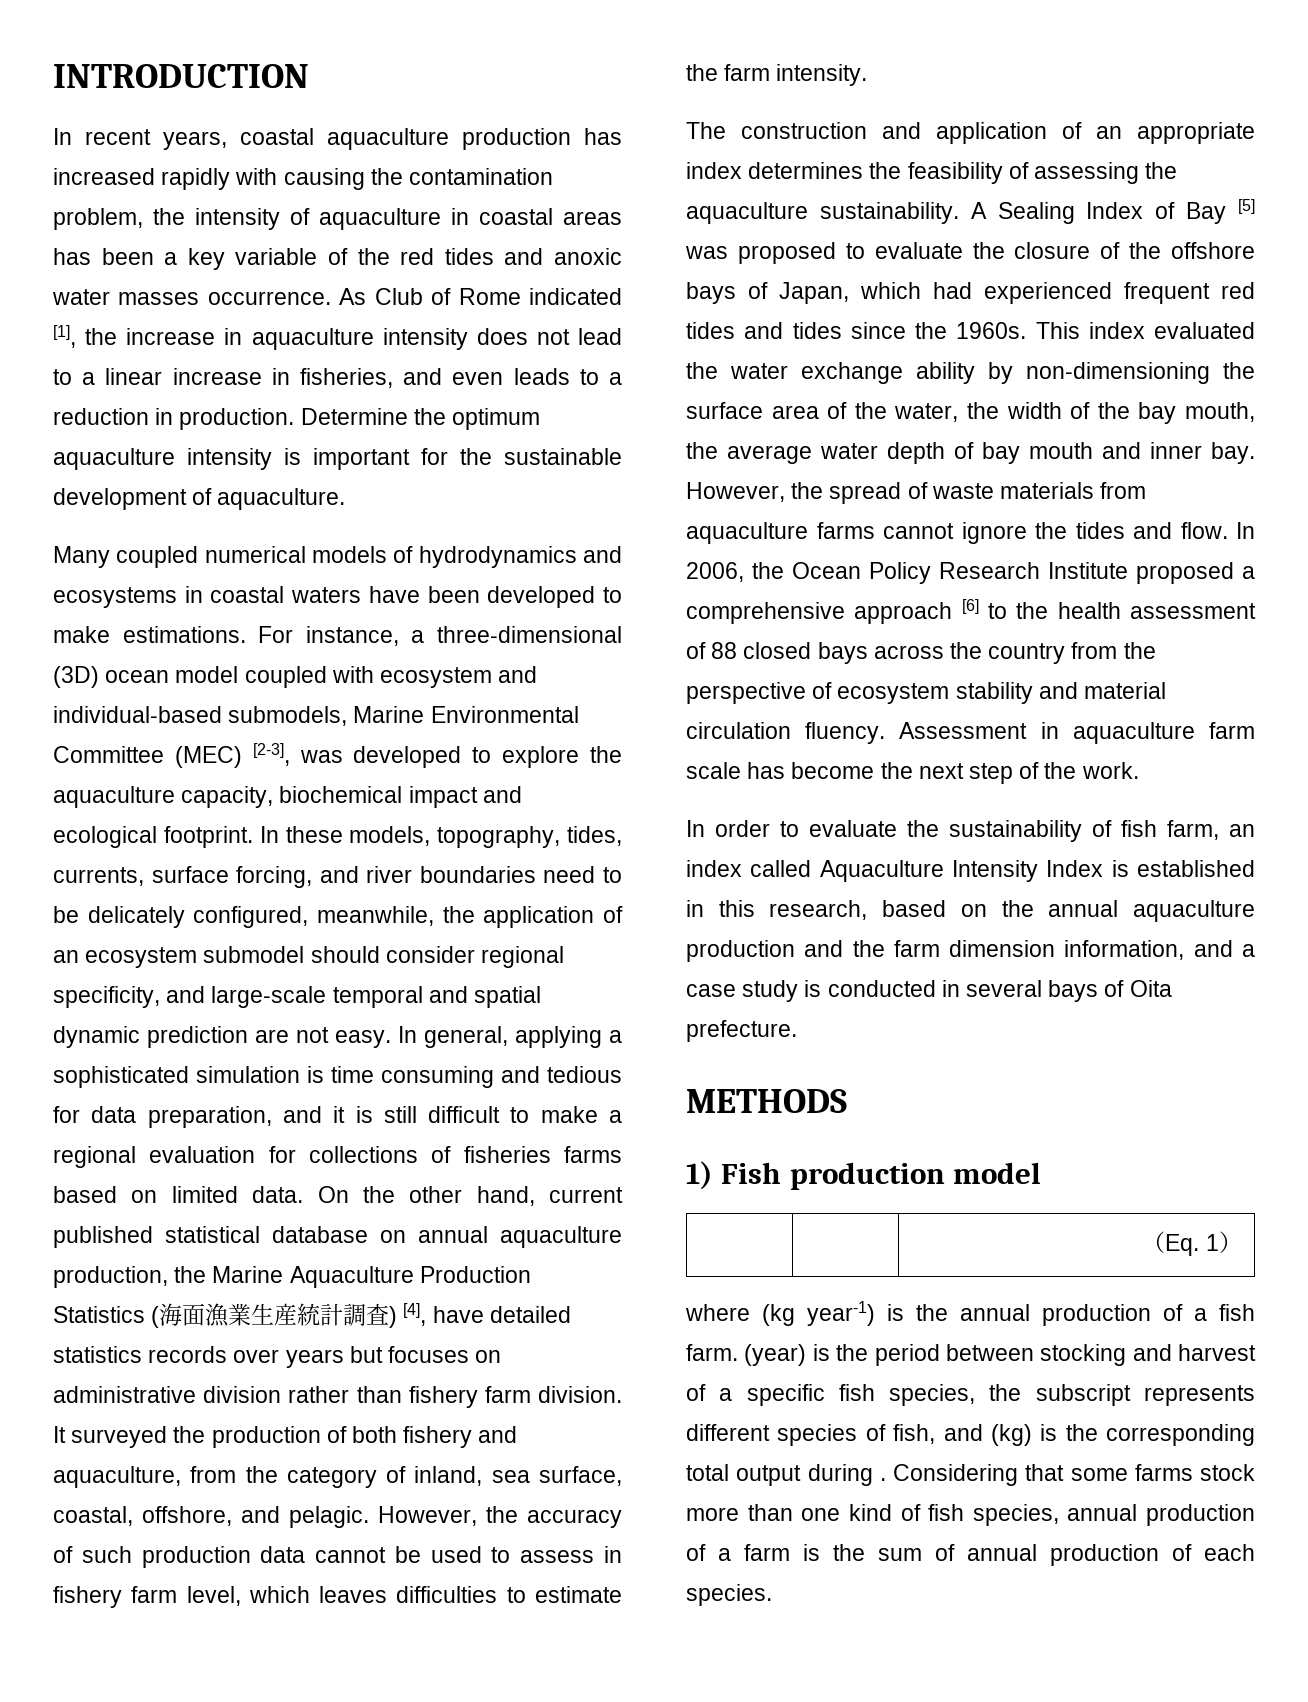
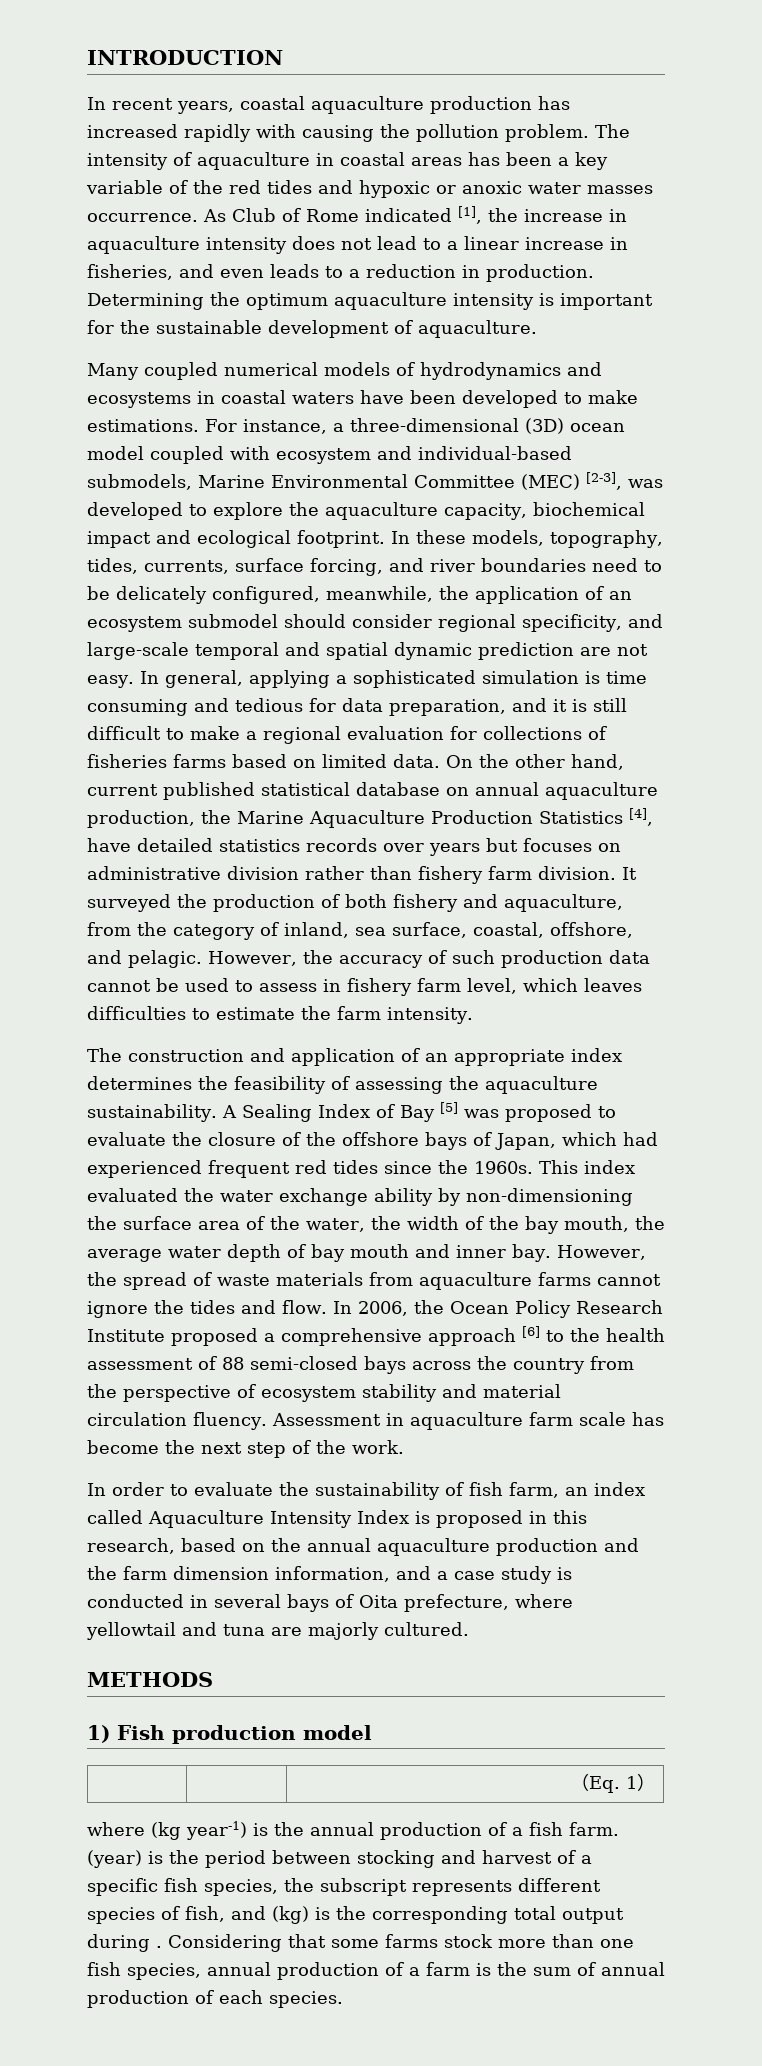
[409,168,554,185] [53,208,185,230] contamination problem, the -> [416,124,630,142] pollution problem. The
(544, 256) none -> [359,180,456,198] hypoxic or
[300,408,408,425] Determine -> [87,293,204,310] Determining
[151,1303,398,1328] (海面漁業生産統計調査) -> (623, 817) none
[744,322,842,339] and tides -> (378, 1167) none
[743,642,812,659] closed -> [250,1356,358,1370] semi-closed
[1137,860,1255,877] established -> [436,1510,523,1528] proposed
[686,1020,797,1042] prefecture. -> [404,1594,573,1612] [86,1622,469,1640] prefecture, where yellowtail and tuna are majorly cultured.
[848,1504,921,1521] kind of -> (634, 1943) none

